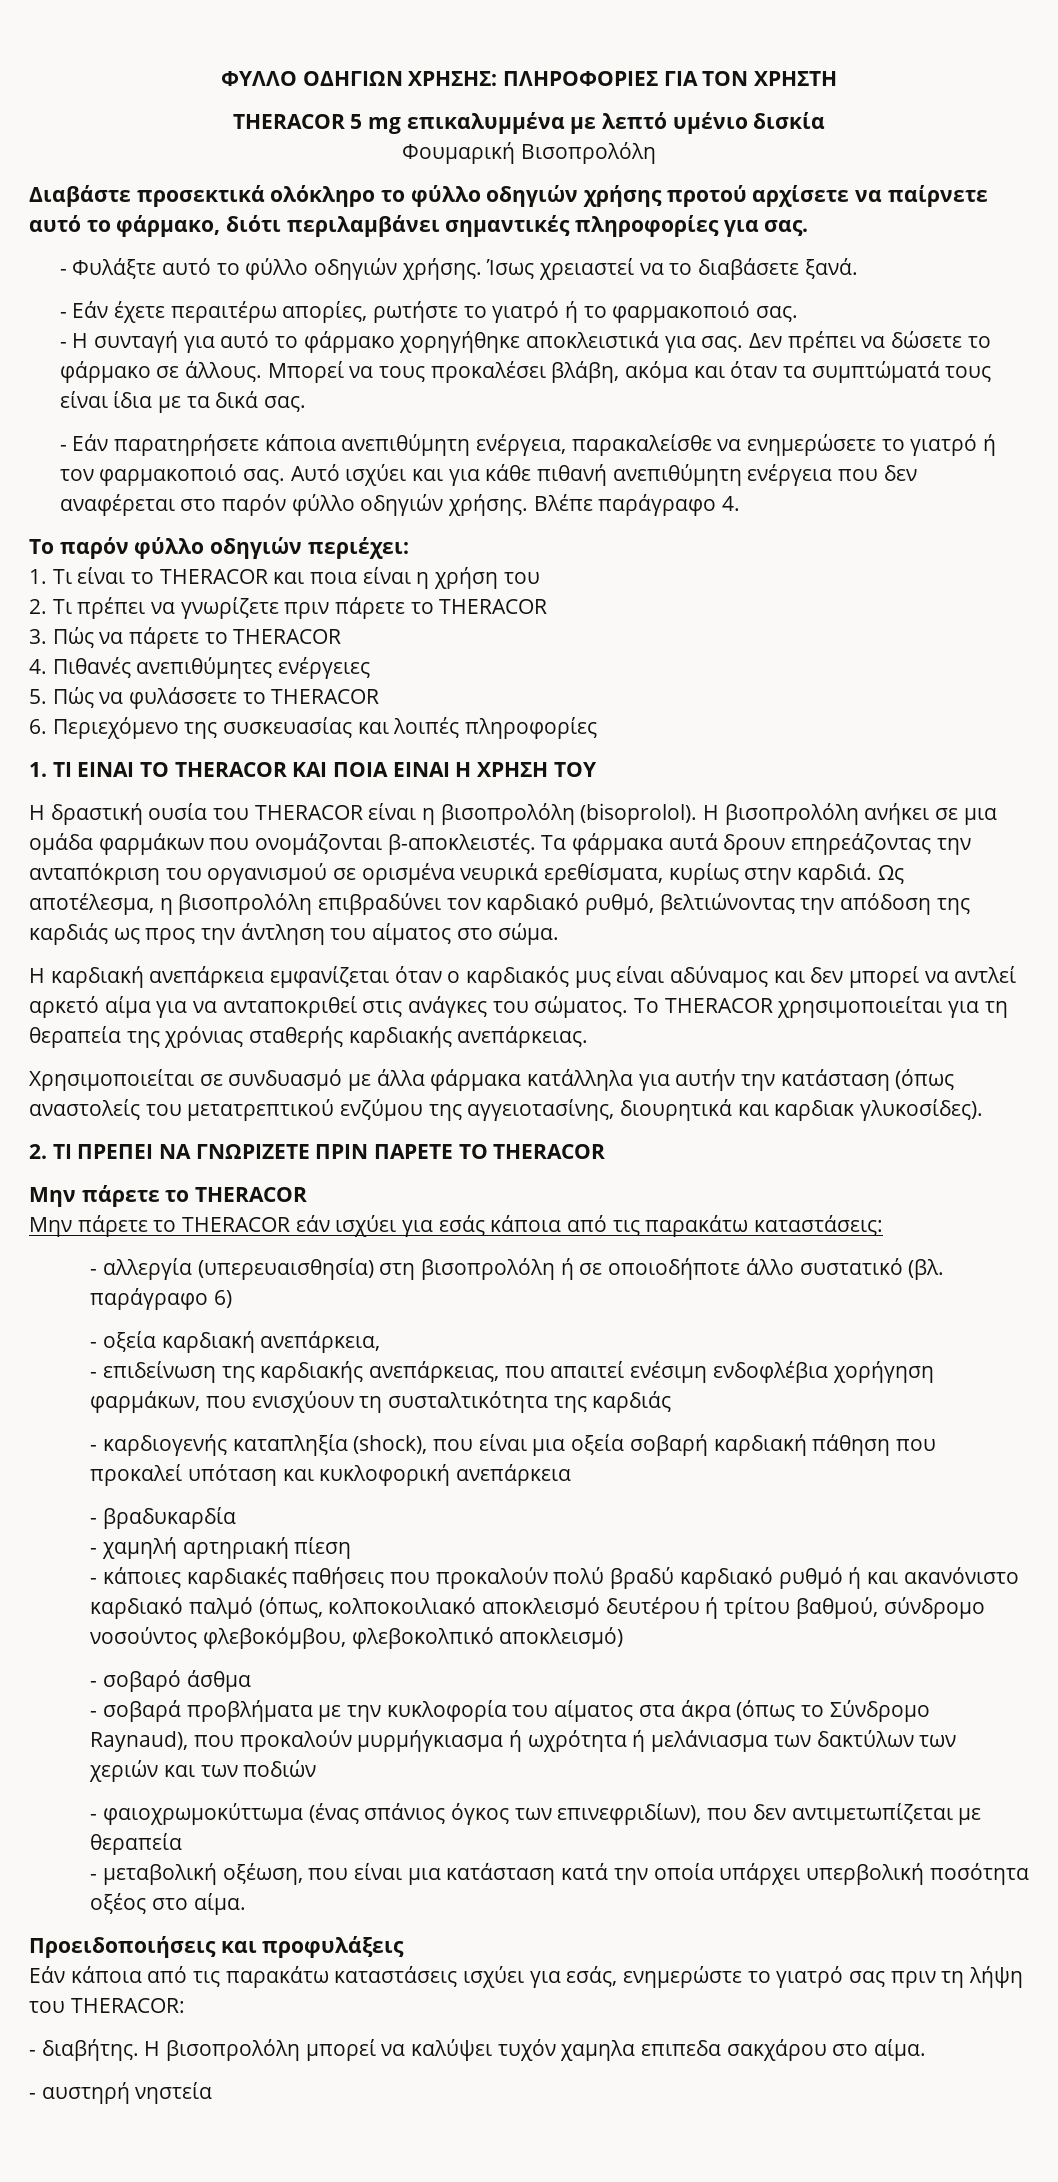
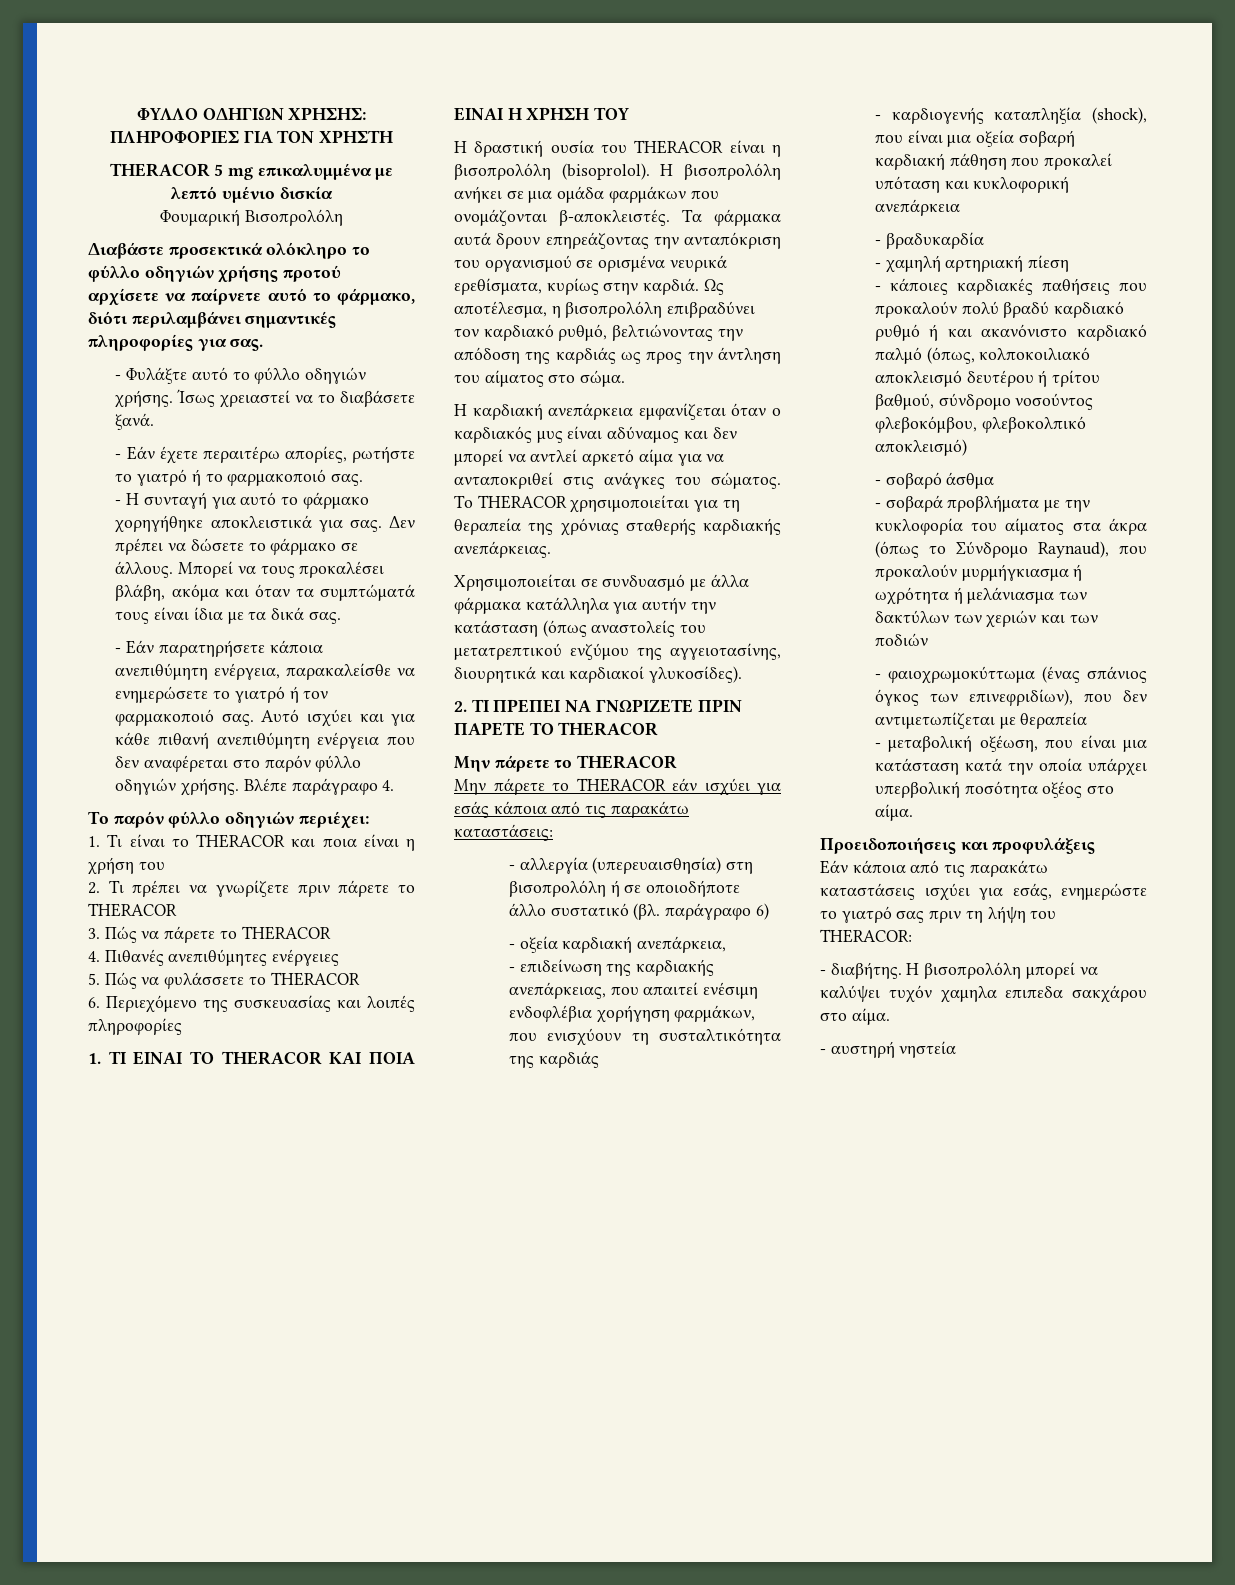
[774,1100,855,1121] καρδιακ -> [569,666,645,683] καρδιακοί

